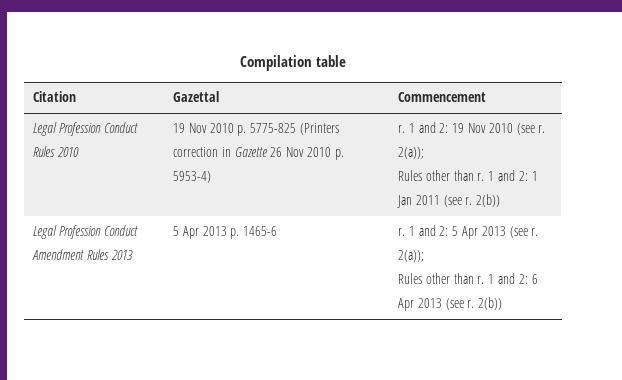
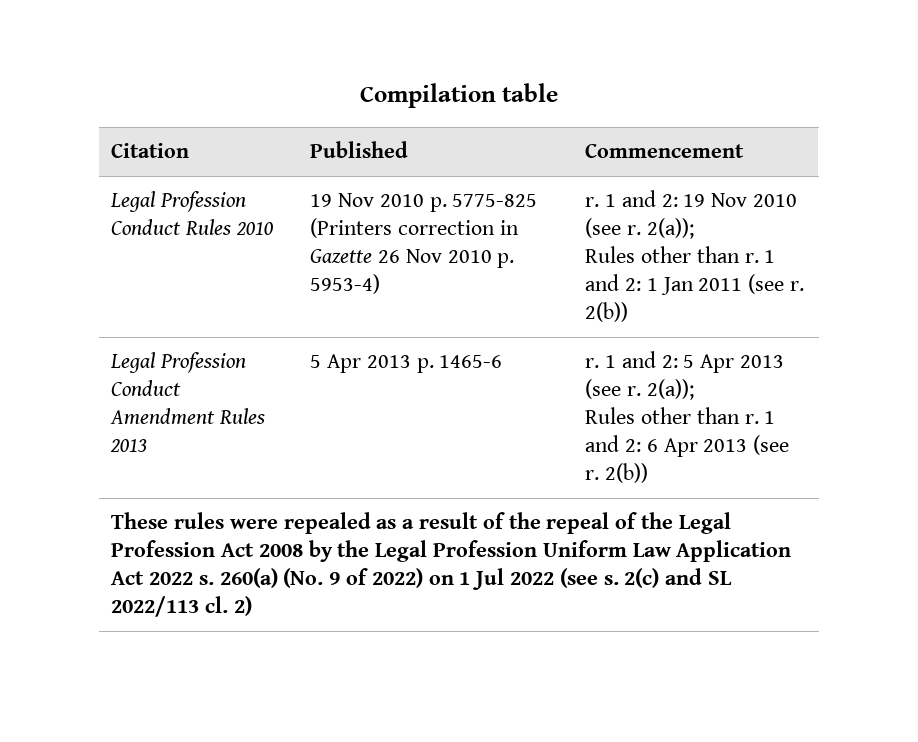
[173,91,220,102] Gazettal -> [310,141,409,158] Published
(503, 303) none -> [111,512,731,534] [111,540,792,562] [111,568,733,590] [111,596,252,617] // These rules were repealed as a result of the repeal of the Legal Profession Act 2008 by the Legal Profession Uniform Law Application Act 2022 s. 260(a) (No. 9 of 2022) on 1 Jul 2022 (see s. 2(c) and SL 2022/113 cl. 2)

